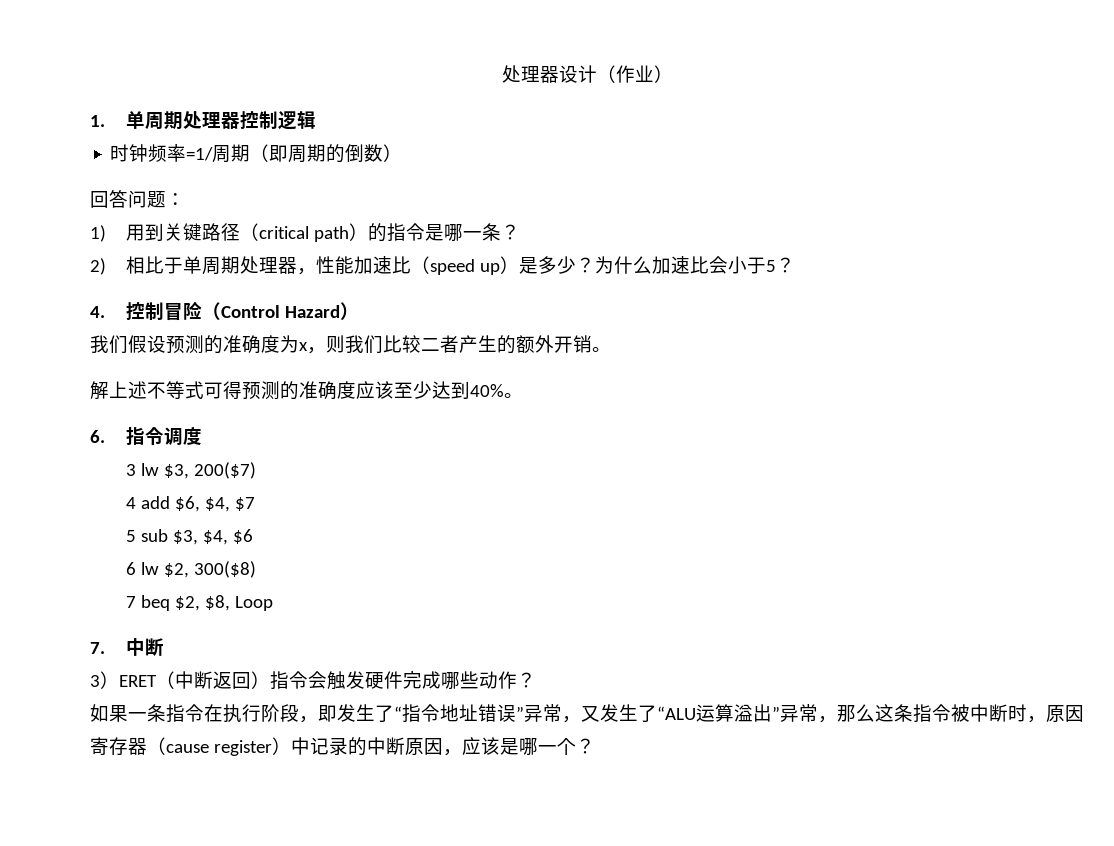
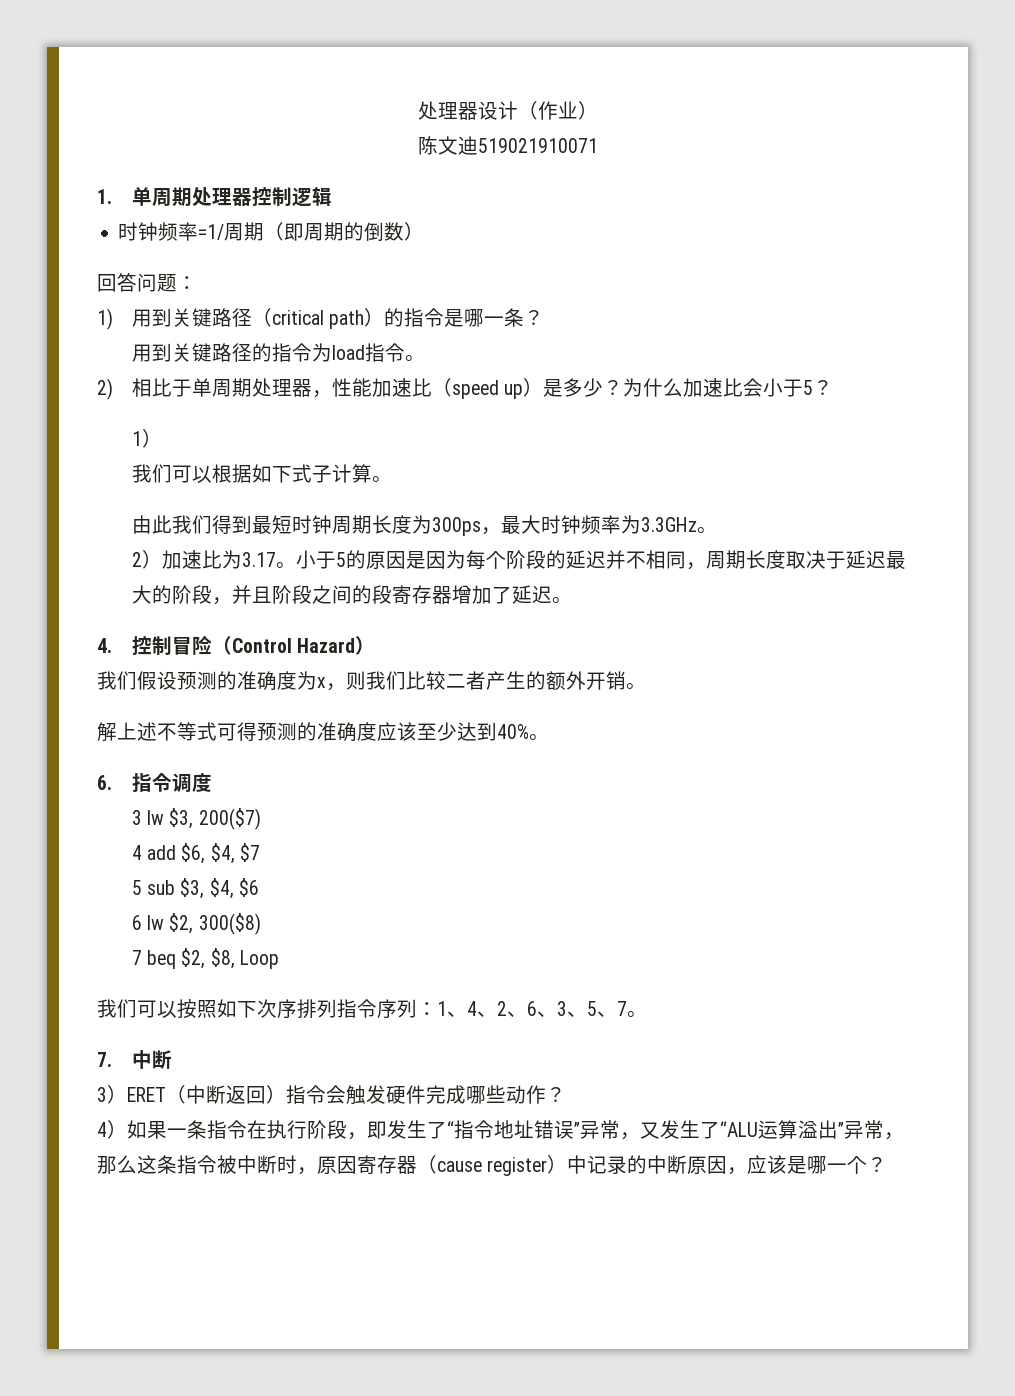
(673, 74) none -> [417,136,598,155] // 陈文迪519021910071
(520, 232) none -> [131,343,425,362] // 用到关键路径的指令为load指令。
(795, 265) none -> [131,429,162,448] [131,464,392,483] [131,515,717,536] [131,550,906,570] [131,585,572,605] // 1） // 我们可以根据如下式子计算。 // 由此我们得到最短时钟周期长度为300ps，最大时钟频率为3.3GHz。 // 2）加速比为3.17。小于5的原因是因为每个阶段的延迟并不相同，周期长度取决于延迟最大的阶段，并且阶段之间的段寄存器增加了延迟。
(273, 603) none -> [97,999,647,1019] // 我们可以按照如下次序排列指令序列：1、4、2、6、3、5、7。
(536, 680) none -> [97,1120,127,1139] 4）

